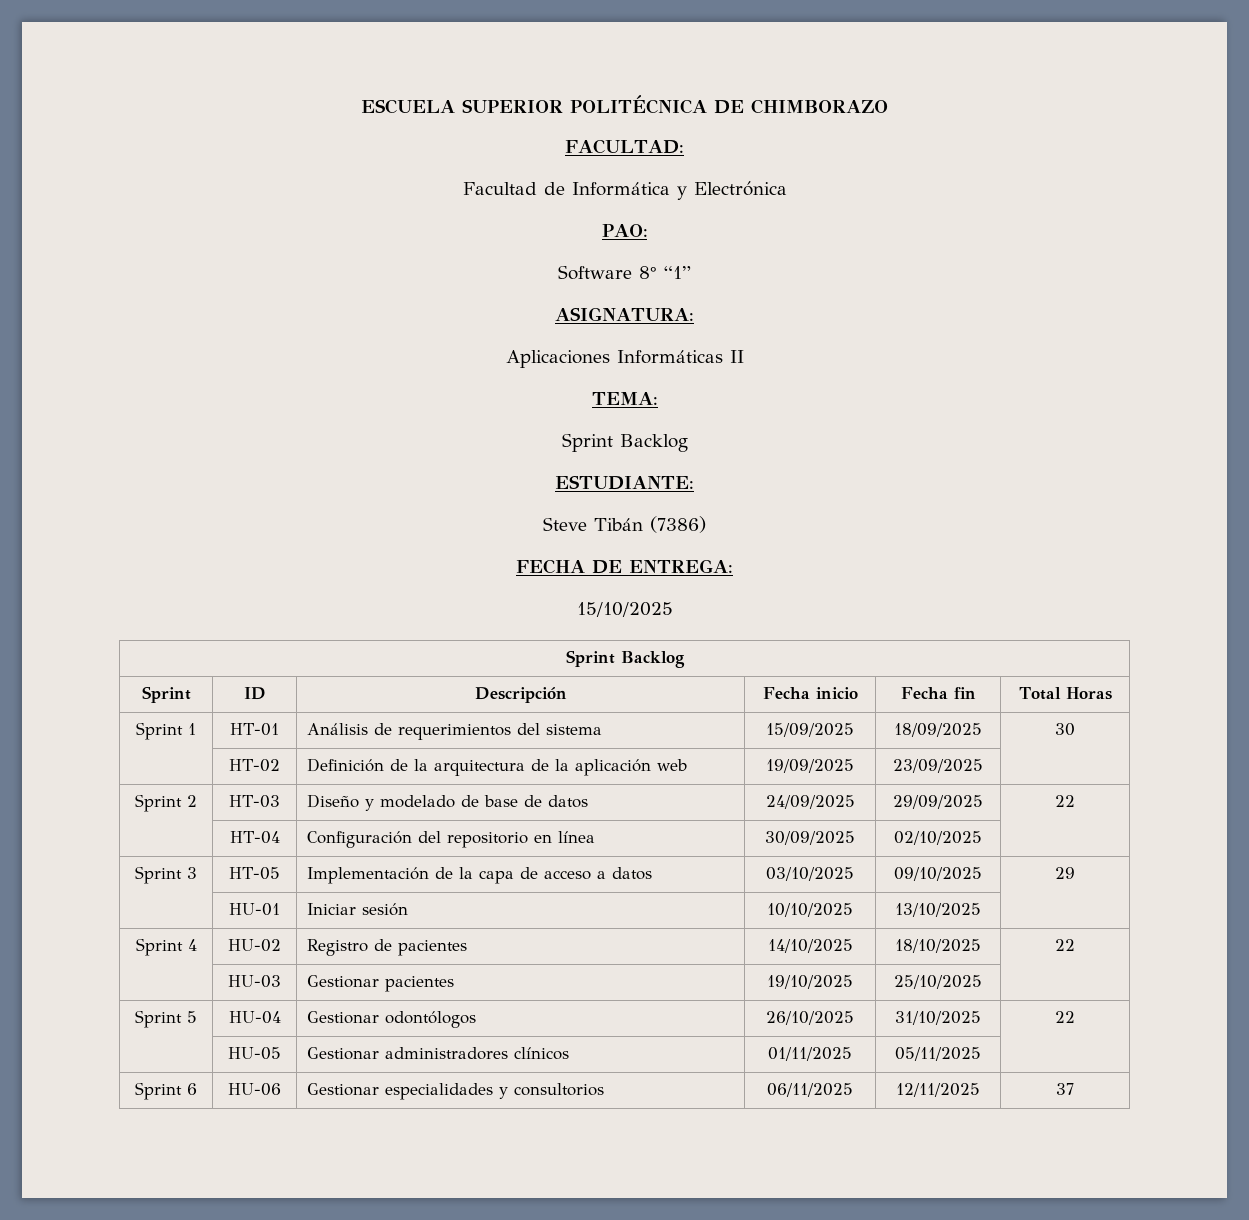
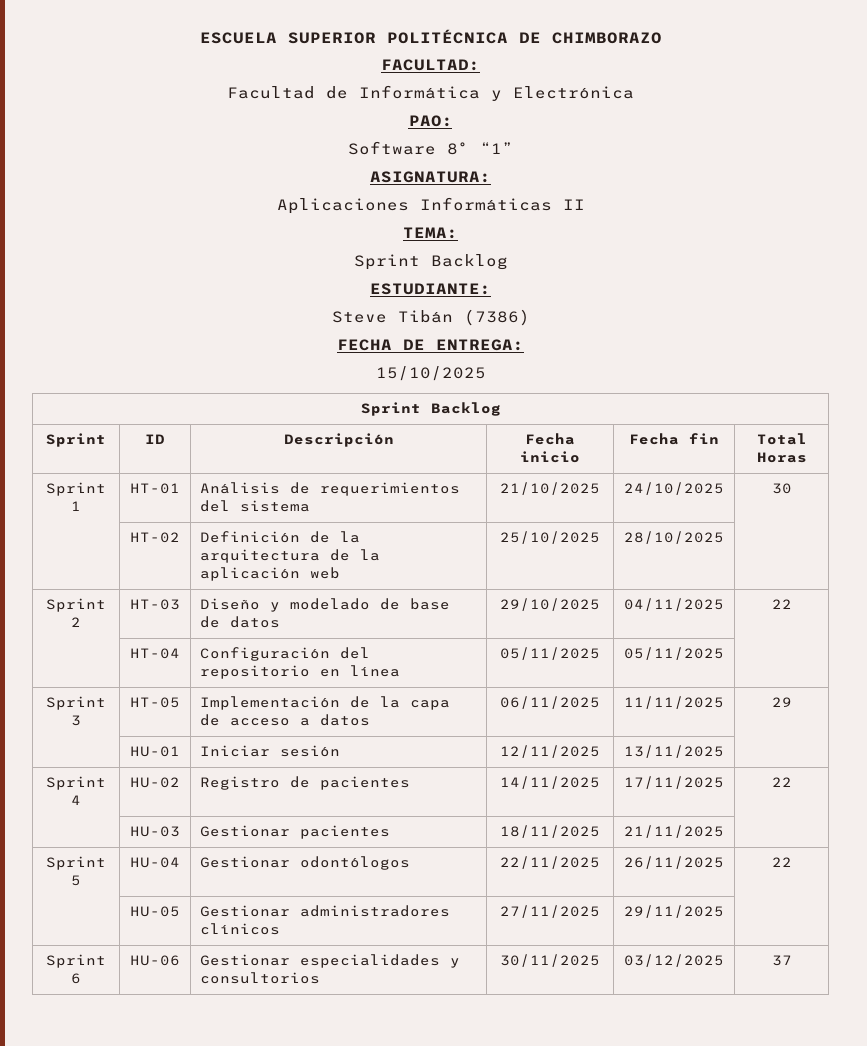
[766,723,854,737] [894,723,982,737] 15/09/2025 | 18/09/2025 -> [500,482,600,495] [624,482,724,495] 21/10/2025 | 24/10/2025
[766,759,854,773] [893,759,983,773] 19/09/2025 | 23/09/2025 -> [500,531,600,544] [624,531,724,544] 25/10/2025 | 28/10/2025
[765,795,855,809] [893,795,983,809] 24/09/2025 | 29/09/2025 -> [500,598,600,611] [624,598,724,611] 29/10/2025 | 04/11/2025
[765,831,855,845] [894,831,982,845] 30/09/2025 | 02/10/2025 -> [500,647,600,660] [624,647,724,660] 05/11/2025 | 05/11/2025
[766,867,854,881] [894,867,982,881] 03/10/2025 | 09/10/2025 -> [500,696,600,709] [624,696,724,709] 06/11/2025 | 11/11/2025
[767,903,853,917] [895,903,981,917] 10/10/2025 | 13/10/2025 -> [500,745,600,758] [624,745,724,758] 12/11/2025 | 13/11/2025
[767,939,853,953] [895,939,981,953] 14/10/2025 | 18/10/2025 -> [500,776,600,789] [624,776,724,789] 14/11/2025 | 17/11/2025
[767,975,853,989] [894,975,982,989] 19/10/2025 | 25/10/2025 -> [500,825,600,838] [624,825,724,838] 18/11/2025 | 21/11/2025
[766,1011,854,1025] [895,1011,981,1025] 26/10/2025 | 31/10/2025 -> [500,856,600,869] [624,856,724,869] 22/11/2025 | 26/11/2025
[768,1047,852,1061] [895,1047,981,1061] 01/11/2025 | 05/11/2025 -> [500,905,600,918] [624,905,724,918] 27/11/2025 | 29/11/2025
[767,1083,853,1097] [896,1083,980,1097] 06/11/2025 | 12/11/2025 -> [500,954,600,967] [624,954,724,967] 30/11/2025 | 03/12/2025

